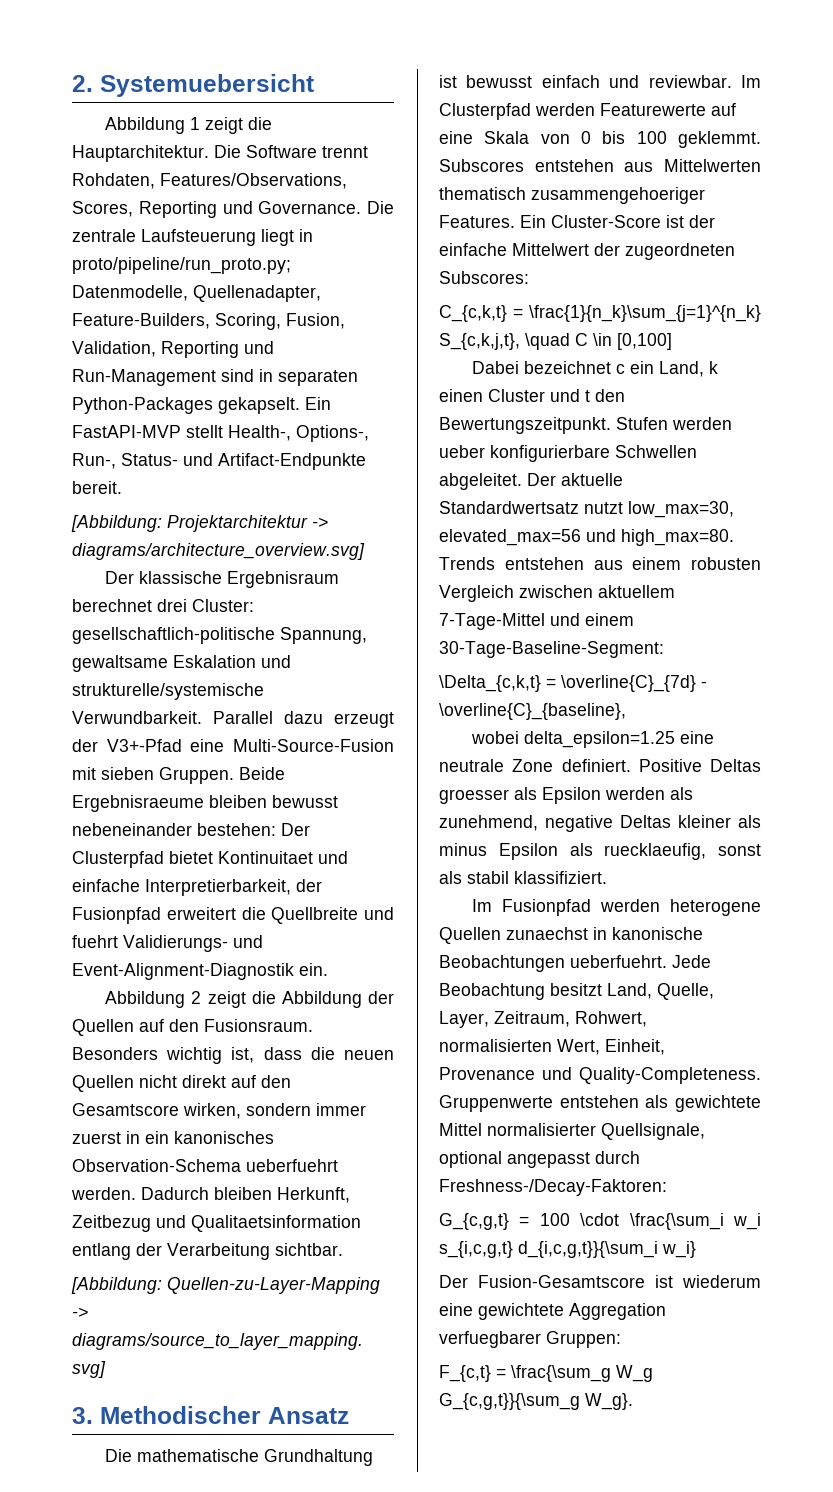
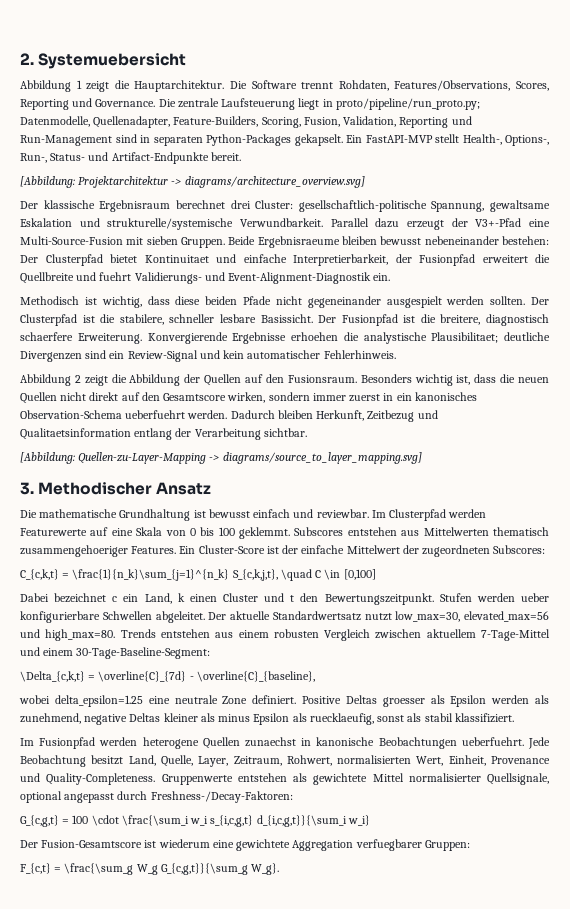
(328, 969) none -> [20,296,549,308] [20,314,549,326] [20,332,550,344] [20,350,396,362] // Methodisch ist wichtig, dass diese beiden Pfade nicht gegeneinander ausgespielt werden sollten. Der Clusterpfad ist die stabilere, schneller lesbare Basissicht. Der Fusionpfad ist die breitere, diagnostisch schaerfere Erweiterung. Konvergierende Ergebnisse erhoehen die analystische Plausibilitaet; deutliche Divergenzen sind ein Review-Signal und kein automatischer Fehlerhinweis.

